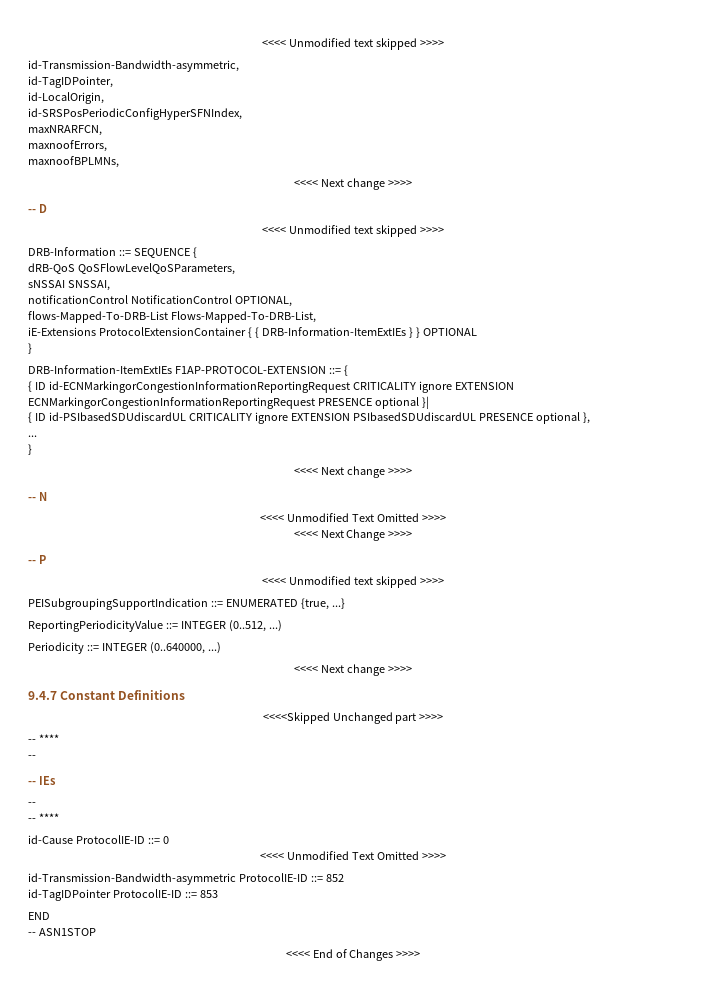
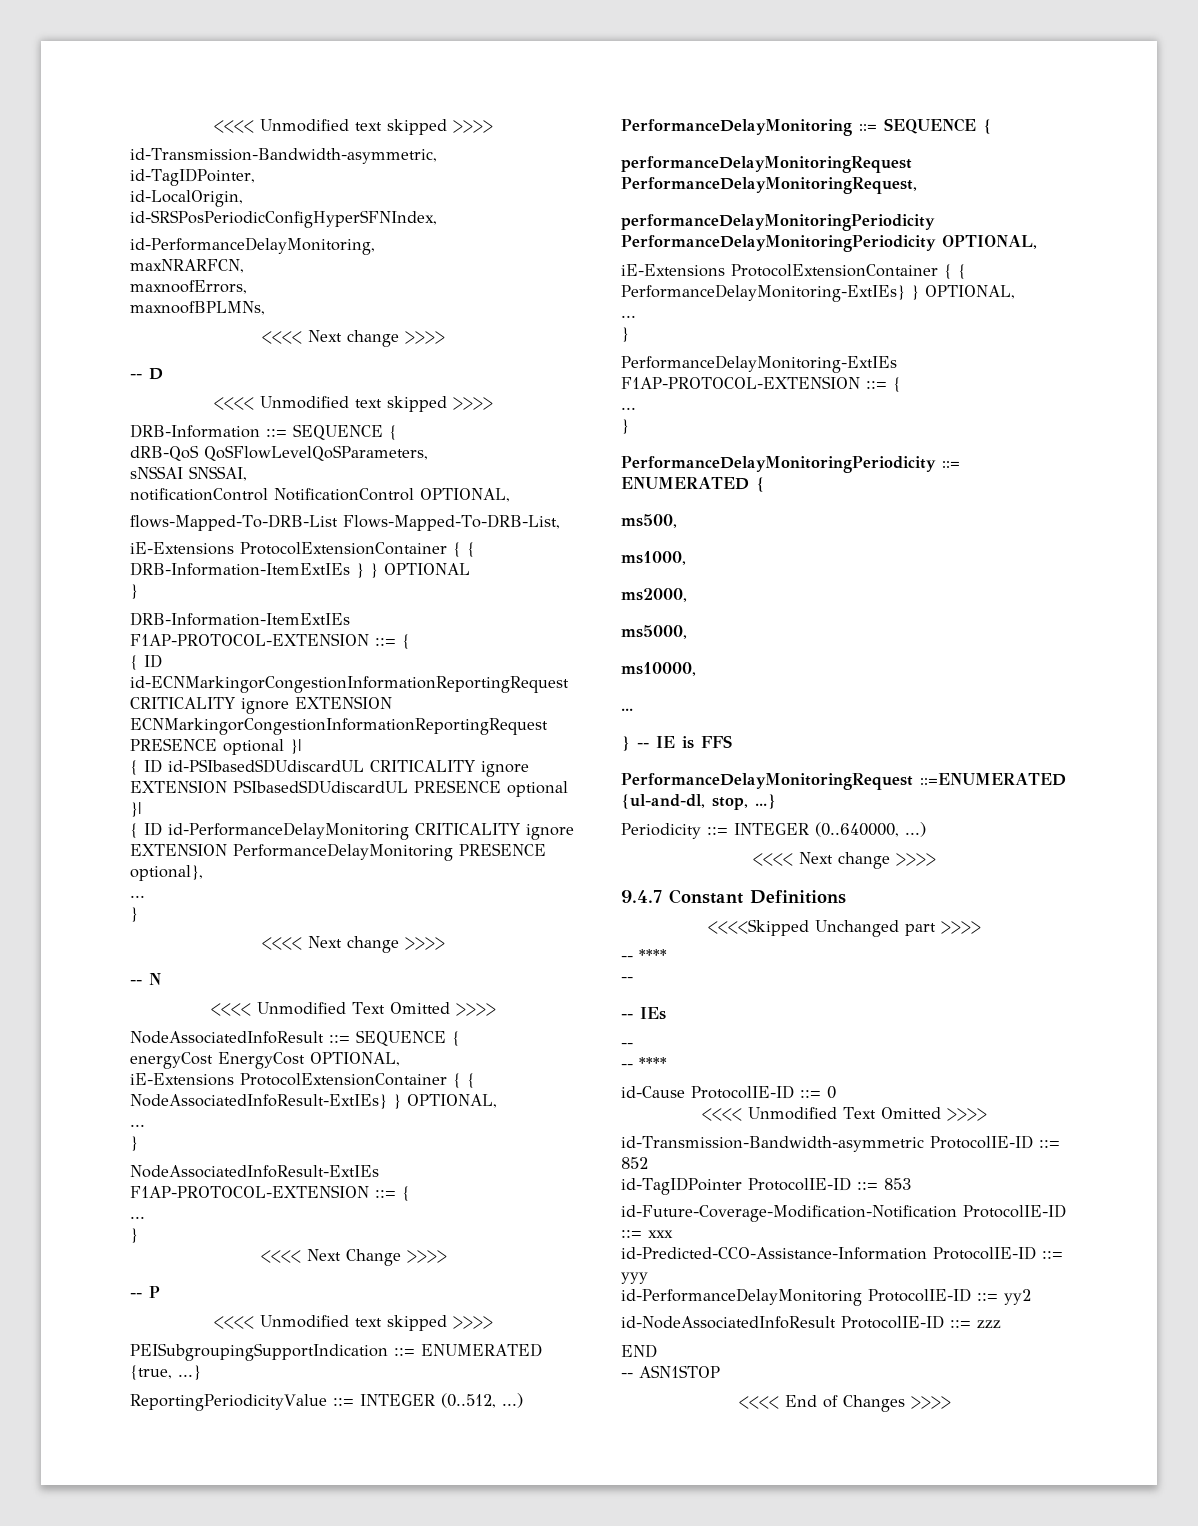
(242, 114) none -> [130,237,375,255] // id-PerformanceDelayMonitoring,
[582,412,590,424] }, -> [130,802,141,817] [130,822,574,840] [130,843,546,861] [130,865,203,881] }| // { ID id-PerformanceDelayMonitoring CRITICALITY ignore EXTENSION PerformanceDelayMonitoring PRESENCE optional},
(446, 518) none -> [130,1030,460,1046] [130,1052,400,1069] [130,1073,475,1088] [130,1094,497,1109] [130,1124,145,1127] [130,1136,138,1151] [130,1165,379,1178] [130,1185,410,1201] [130,1216,145,1219] [130,1228,138,1243] // NodeAssociatedInfoResult ::= SEQUENCE { // energyCost EnergyCost OPTIONAL, // iE-Extensions ProtocolExtensionContainer { { NodeAssociatedInfoResult-ExtIEs} } OPTIONAL, // ... // } // NodeAssociatedInfoResult-ExtIEs F1AP-PROTOCOL-EXTENSION ::= { // ... // }
(282, 626) none -> [621,118,992,136] [621,156,912,173] [621,177,917,194] [621,214,935,231] [621,235,1037,252] [621,264,966,279] [621,284,1015,302] [621,315,636,318] [621,327,629,342] [621,355,897,373] [621,376,901,392] [621,407,636,410] [621,419,629,434] [621,456,960,473] [621,477,765,492] [621,514,677,528] [621,551,686,565] [621,588,687,602] [621,625,687,639] [621,662,696,676] [621,708,633,711] [621,735,732,751] [621,773,1066,790] [621,794,776,810] // PerformanceDelayMonitoring ::= SEQUENCE { // performanceDelayMonitoringRequest PerformanceDelayMonitoringRequest, // performanceDelayMonitoringPeriodicity PerformanceDelayMonitoringPeriodicity OPTIONAL, // iE-Extensions ProtocolExtensionContainer { { PerformanceDelayMonitoring-ExtIEs} } OPTIONAL, // ... // } // PerformanceDelayMonitoring-ExtIEs F1AP-PROTOCOL-EXTENSION ::= { // ... // } // PerformanceDelayMonitoringPeriodicity ::= ENUMERATED { // ms500, // ms1000, // ms2000, // ms5000, // ms10000, // ... // } -- IE is FFS // PerformanceDelayMonitoringRequest ::=ENUMERATED {ul-and-dl, stop, ...}
(218, 894) none -> [621,1204,1066,1222] [621,1230,673,1238] [621,1246,1063,1260] [621,1272,648,1284] [621,1288,1031,1306] [621,1315,1001,1329] // id-Future-Coverage-Modification-Notification ProtocolIE-ID ::= xxx // id-Predicted-CCO-Assistance-Information ProtocolIE-ID ::= yyy // id-PerformanceDelayMonitoring ProtocolIE-ID ::= yy2 // id-NodeAssociatedInfoResult ProtocolIE-ID ::= zzz

